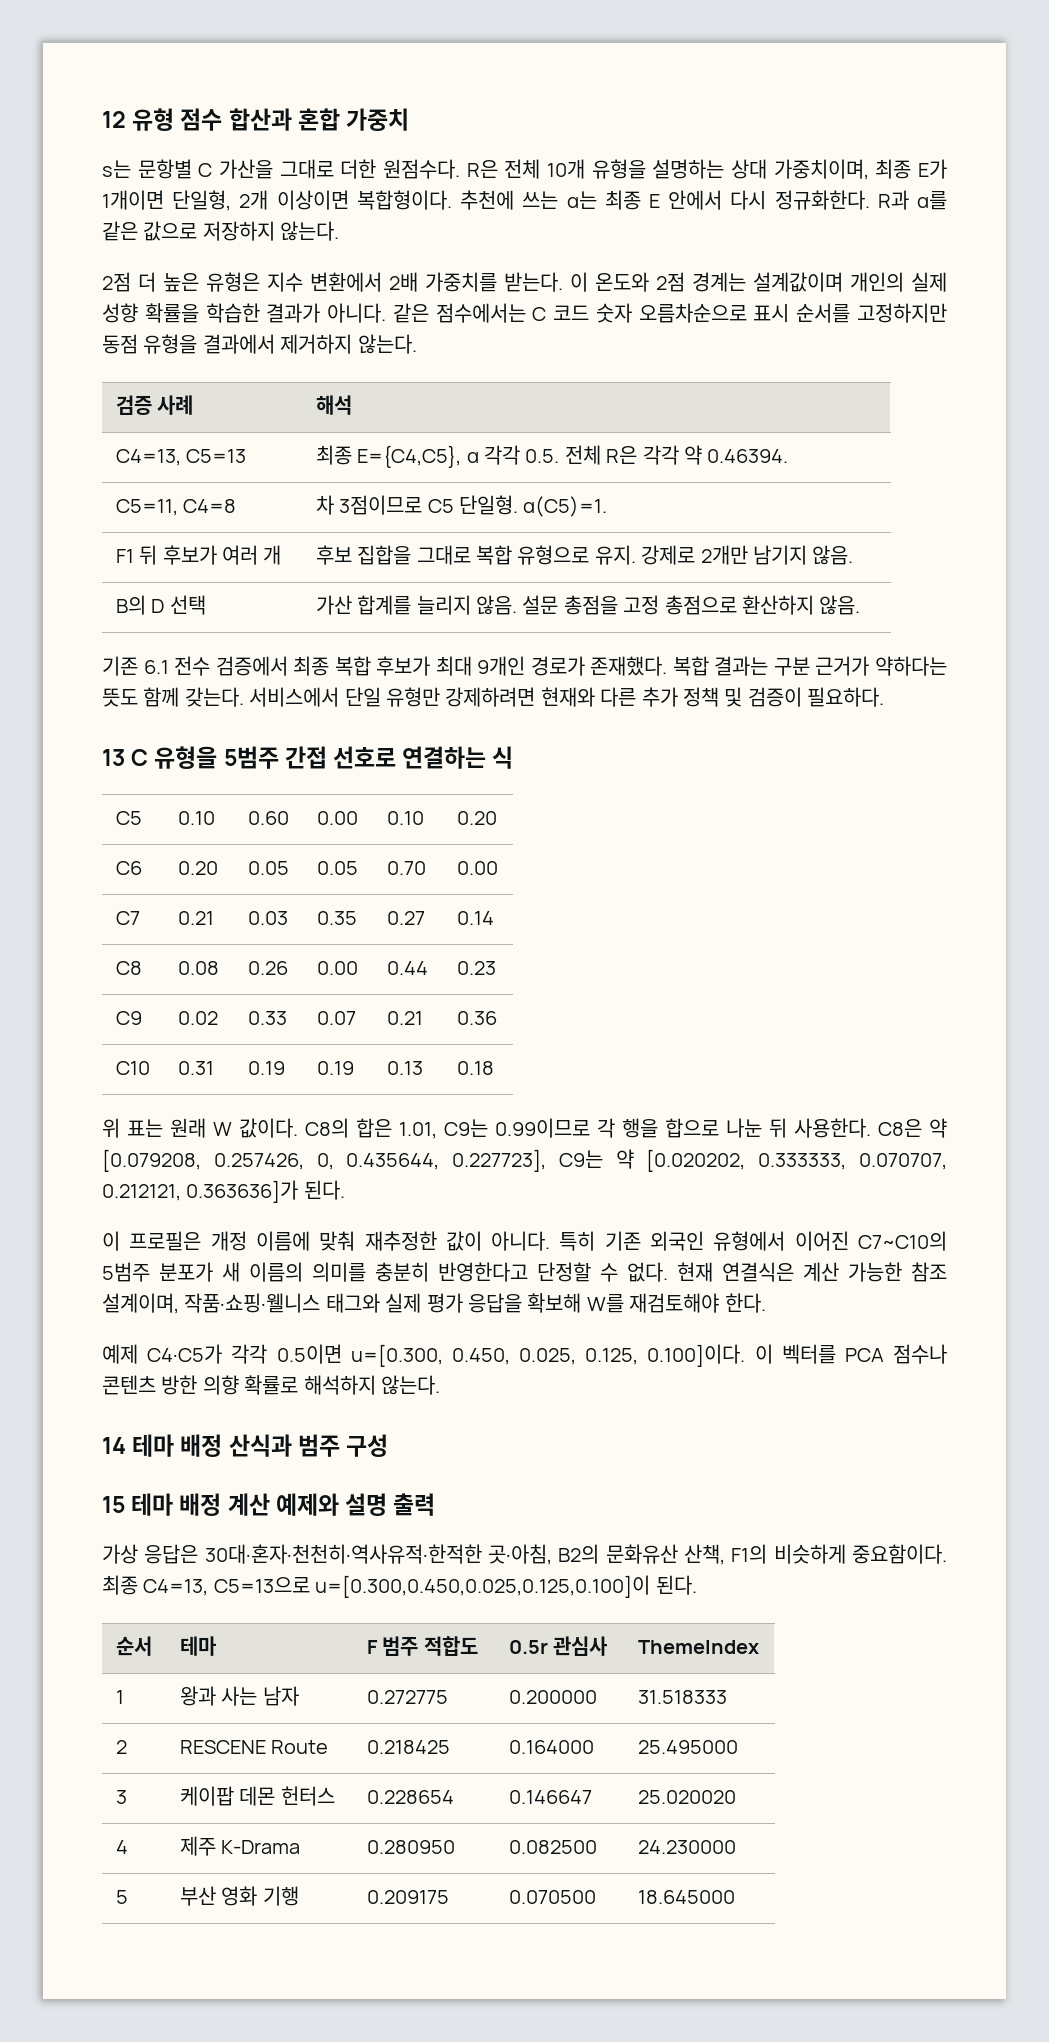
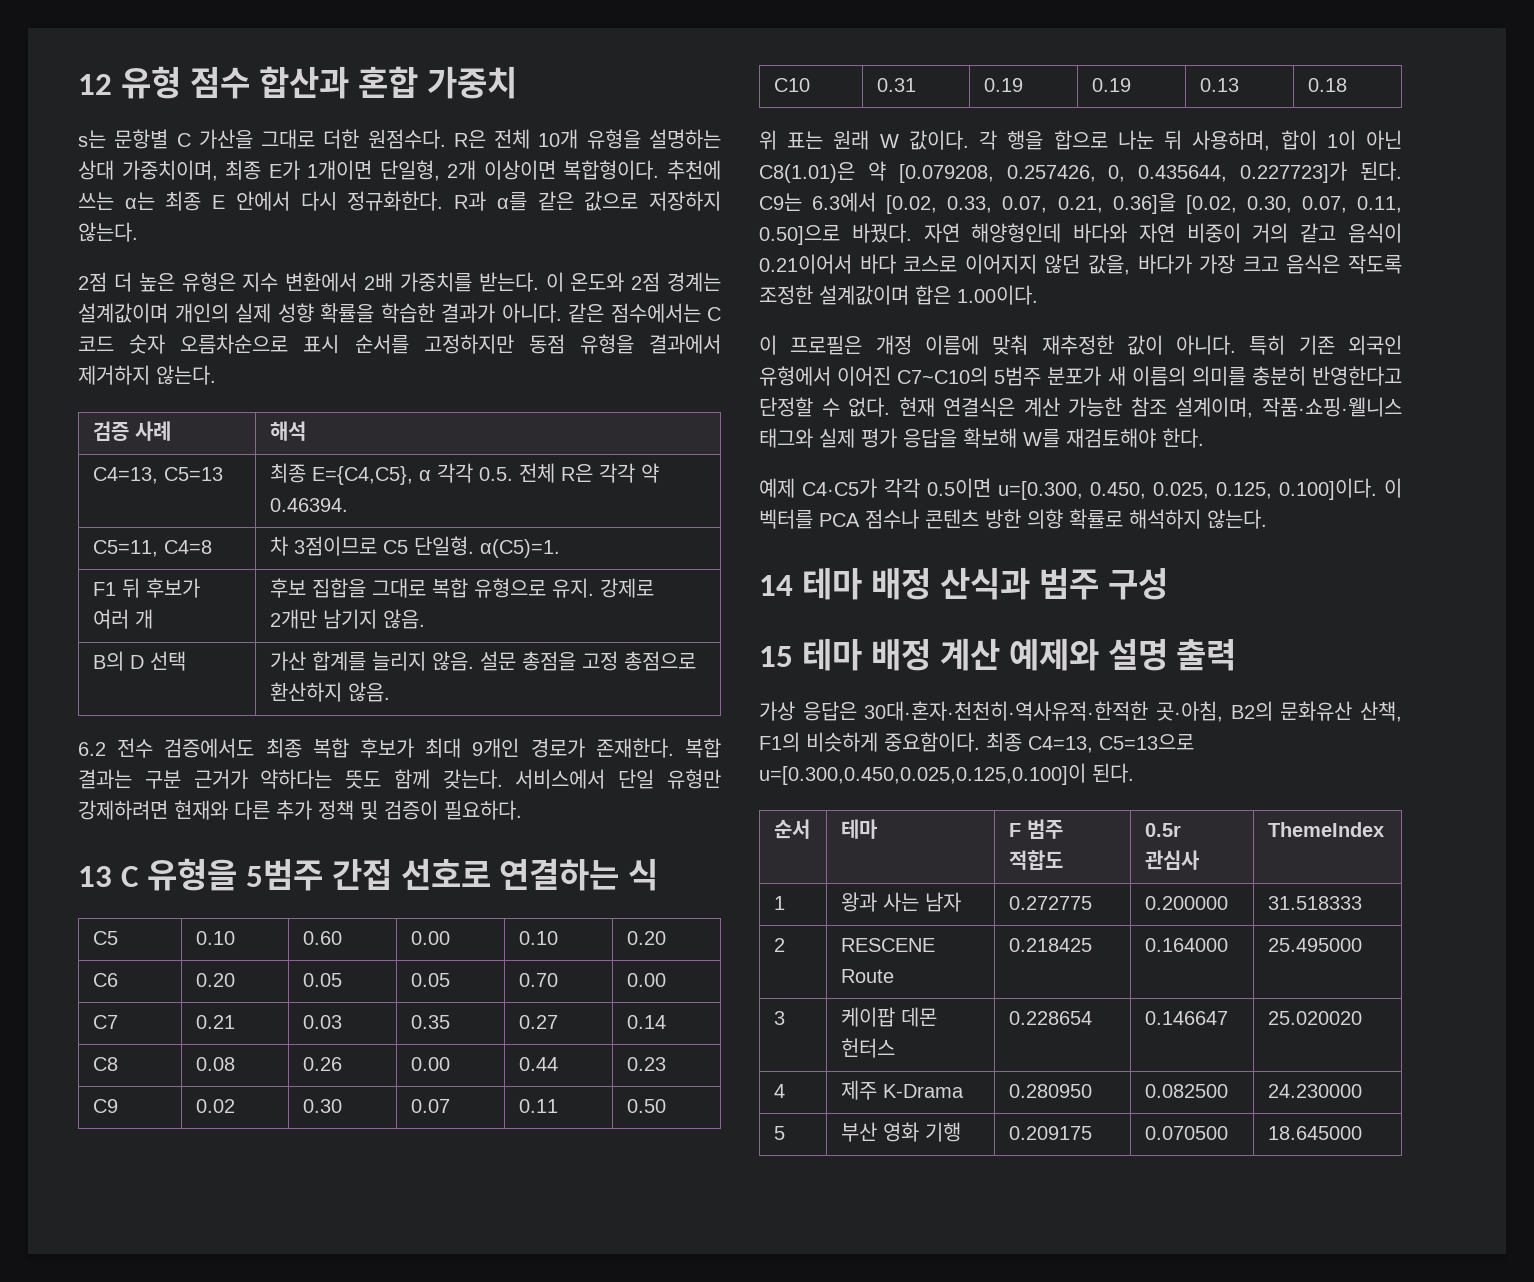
[102,656,288,676] 기존 6.1 전수 검증에서 -> [78,738,255,758] 6.2 전수 검증에서도
[590,656,668,676] 존재했다. -> [595,738,674,758] 존재한다.
[247,1011,287,1025] 0.33 -> [303,1099,343,1113] 0.30
[386,1011,423,1025] [456,1011,497,1025] 0.21 | 0.36 -> [519,1099,559,1113] [627,1099,667,1113] 0.11 | 0.50
[305,1118,590,1139] C8의 합은 1.01, C9는 0.99이므로 -> (969, 140) none
[794,1118,922,1138] 사용한다. C8은 -> [1192,130,1402,151] [759,162,855,183] 사용하며, 합이 1이 아닌 C8(1.01)은
[452,1149,948,1172] [102,1180,345,1203] 0.227723], C9는 약 [0.020202, 0.333333, 0.070707, 0.212121, 0.363636]가 된다. -> [1240,161,1402,183] [759,192,1402,214] [759,223,1402,245] [759,254,1402,275] [759,285,1038,305] 0.227723]가 된다. C9는 6.3에서 [0.02, 0.33, 0.07, 0.21, 0.36]을 [0.02, 0.30, 0.07, 0.11, 0.50]으로 바꿨다. 자연 해양형인데 바다와 자연 비중이 거의 같고 음식이 0.21이어서 바다 코스로 이어지지 않던 값을, 바다가 가장 크고 음식은 작도록 조정한 설계값이며 합은 1.00이다.

